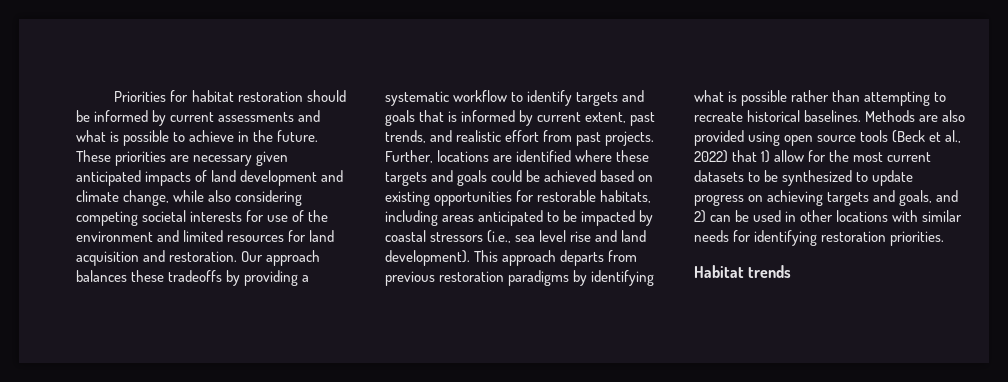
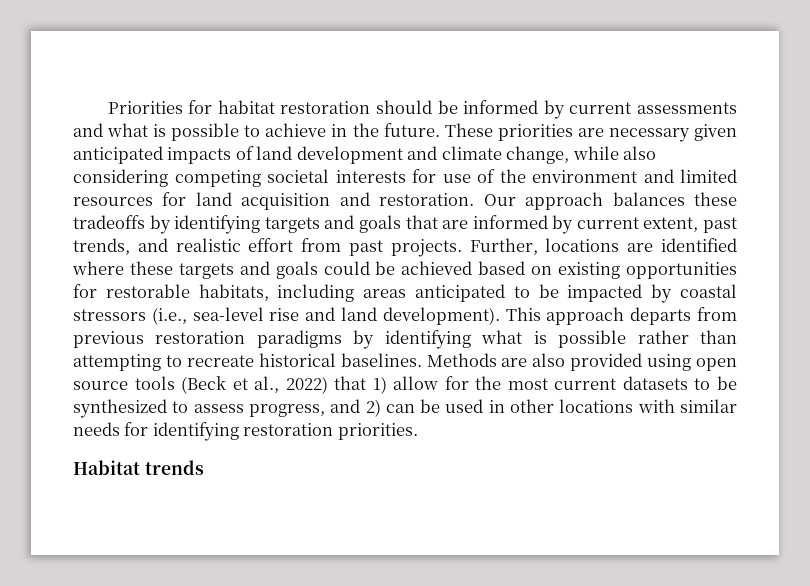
[244,270,310,286] [385,90,573,106] providing a systematic workflow to identify -> [174,215,261,234] identifying
[448,111,458,122] is -> [442,220,469,229] are
[515,230,567,242] sea level -> [192,307,264,321] sea-level
[872,170,914,186] [694,190,933,206] update progress on achieving targets and goals, -> [193,404,325,417] assess progress,

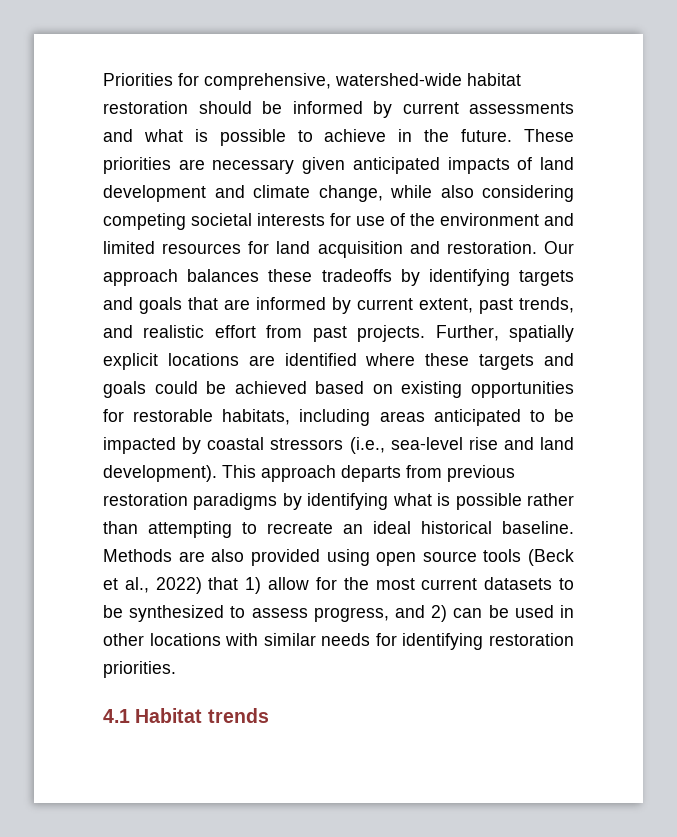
(213, 107) none -> [204,73,462,90] comprehensive, watershed-wide
(538, 246) none -> [509,325,574,342] [103,353,158,370] spatially explicit
[258,353,422,367] historical baselines. -> [343,521,574,534] an ideal historical baseline.
(418, 431) none -> [103,709,130,723] 4.1

